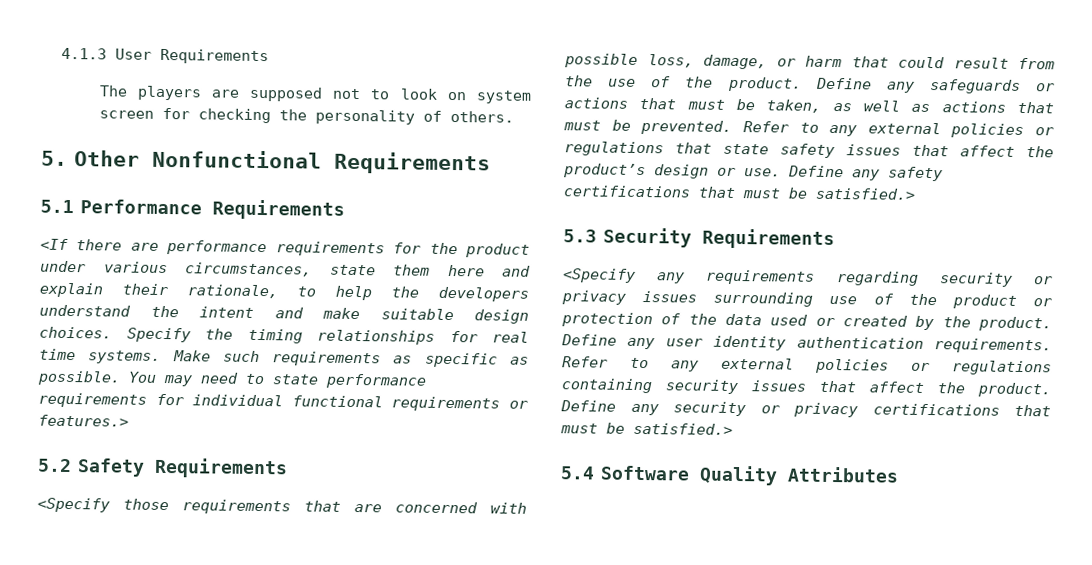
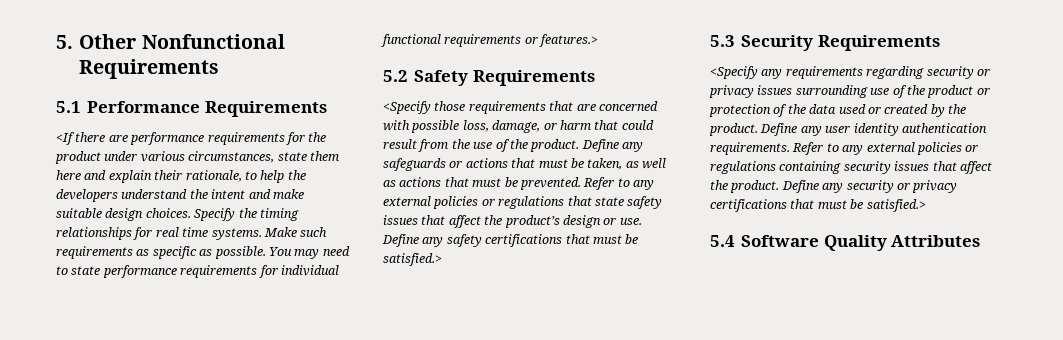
[61,47,270,65] [98,85,533,104] [98,107,514,125] 4.1.3 User Requirements // The players are supposed not to look on system screen for checking the personality of others. // -> (56, 42) none

